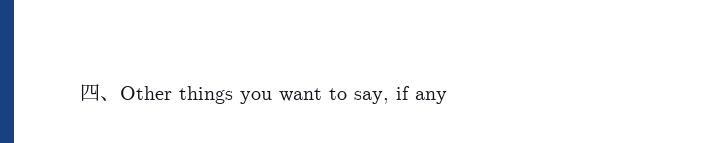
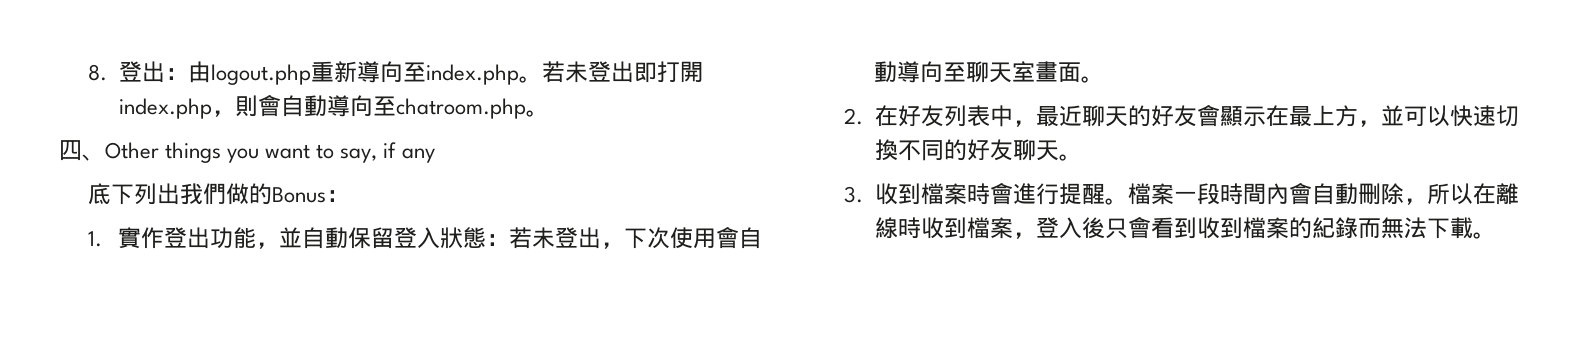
(80, 92) none -> [88,61,703,85] [118,95,549,119] 8.登出：由logout.php重新導向至index.php。若未登出即打開index.php，則會自動導向至chatroom.php。 //
(447, 97) none -> [88,183,350,205] [88,227,762,249] [873,61,1104,83] [844,105,1519,127] [874,139,1082,161] [844,183,1519,205] [874,217,1496,239] // 底下列出我們做的Bonus： // 1.實作登出功能，並自動保留登入狀態：若未登出，下次使用會自動導向至聊天室畫面。 // 2.在好友列表中，最近聊天的好友會顯示在最上方，並可以快速切換不同的好友聊天。 // 3.收到檔案時會進行提醒。檔案一段時間內會自動刪除，所以在離線時收到檔案，登入後只會看到收到檔案的紀錄而無法下載。

